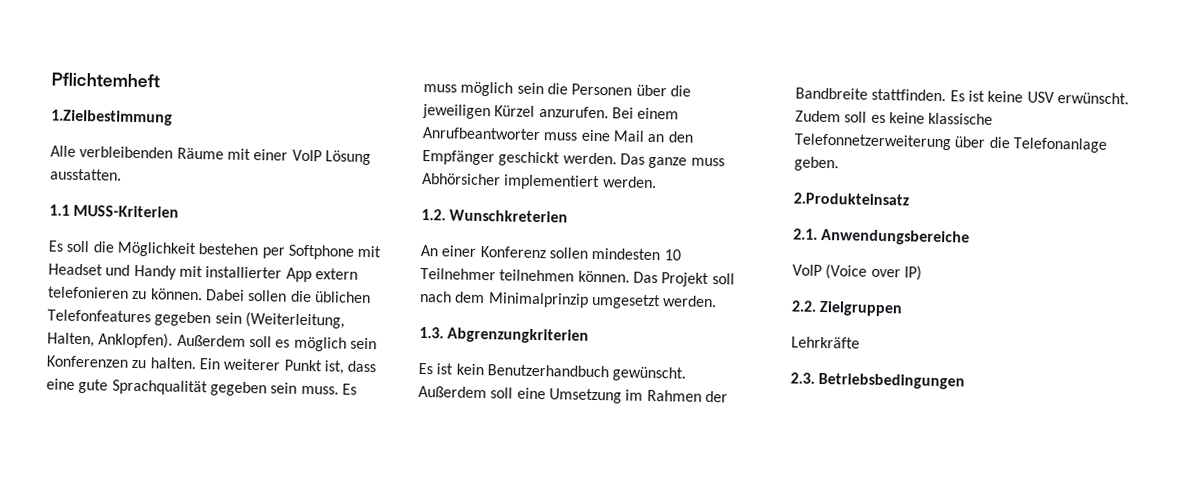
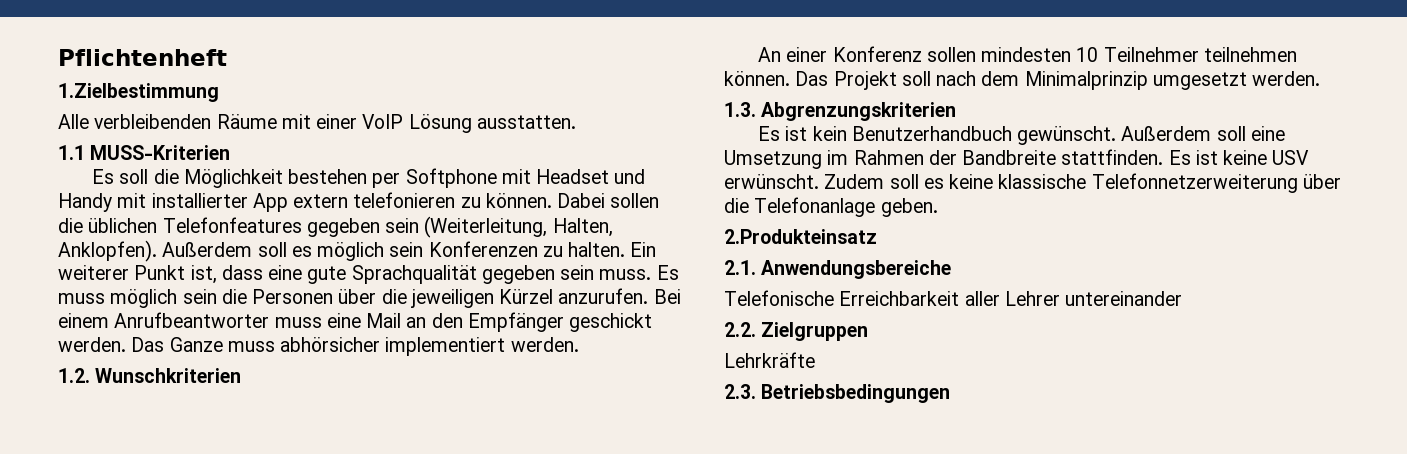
[51,72,160,88] Pflichtemheft -> [58,49,227,66] Pflichtenheft
[648,156,725,169] [422,172,501,186] ganze muss Abhörsicher -> [169,337,381,352] Ganze muss abhörsicher
[449,209,569,223] Wunschkreterien -> [95,368,242,383] Wunschkriterien
[447,327,590,344] Abgrenzungkriterien -> [761,102,957,121] Abgrenzungskriterien
[792,264,922,281] VoIP (Voice over IP) -> [724,290,1183,306] Telefonische Erreichbarkeit aller Lehrer untereinander

